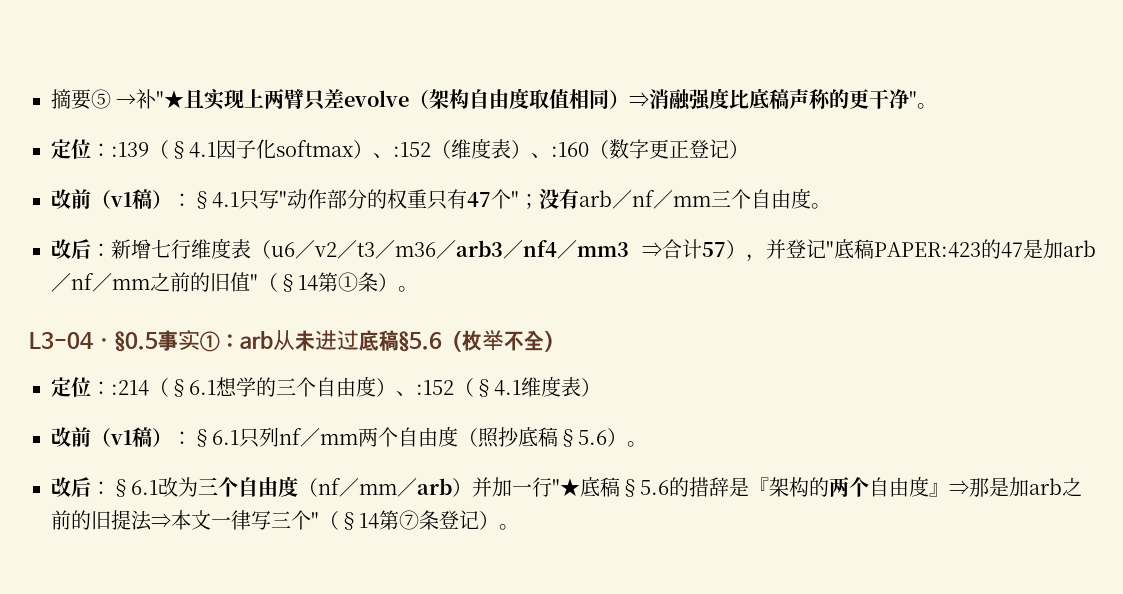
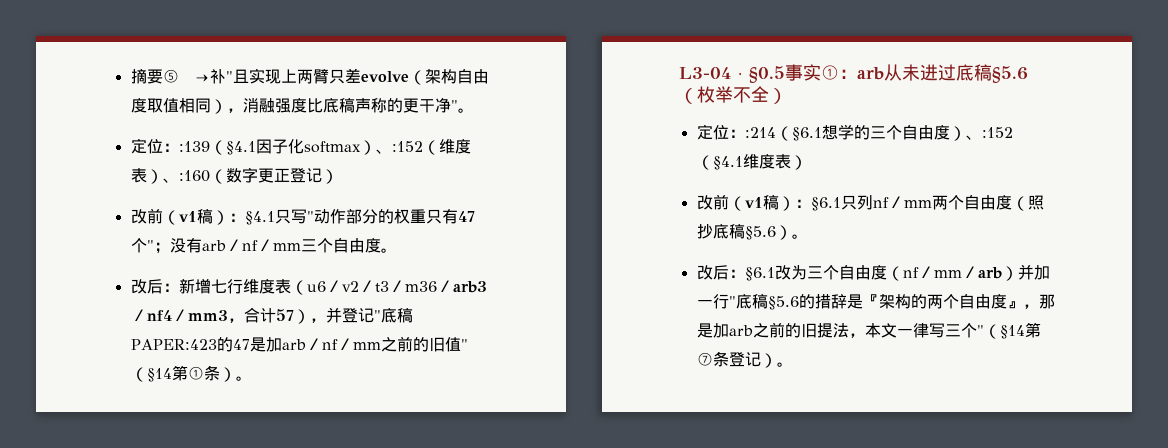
[156,90,185,108] "★ -> [225,71,233,82] "
[629,92,650,107] ⇒ -> [226,108,243,113] ，
[641,242,662,257] ⇒ -> [227,318,244,323] ，
[552,478,580,496] "★ -> [728,296,736,307] "
[949,480,969,495] ⇒ -> [1022,304,1039,309] ，
[151,513,171,528] ⇒ -> [848,333,865,338] ，

